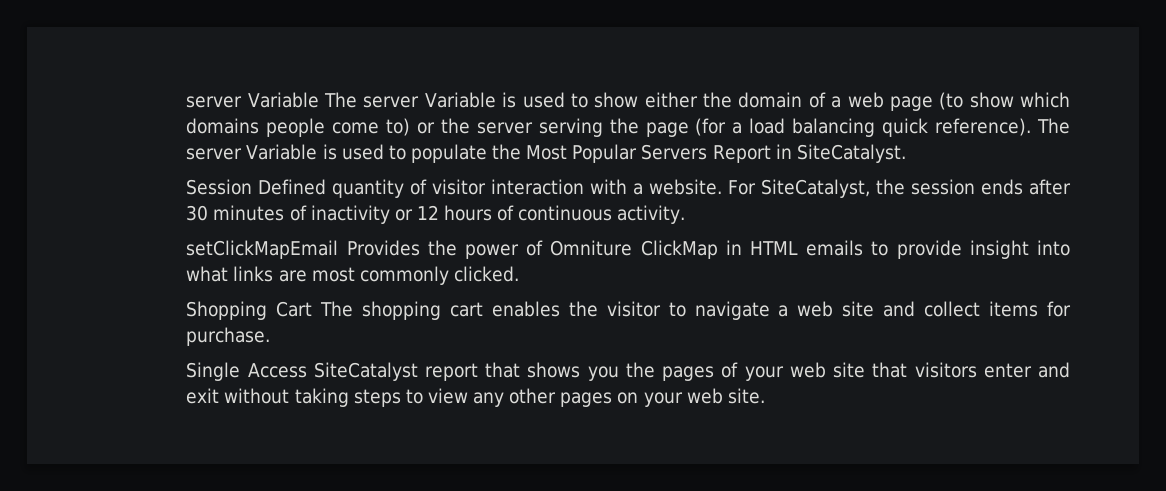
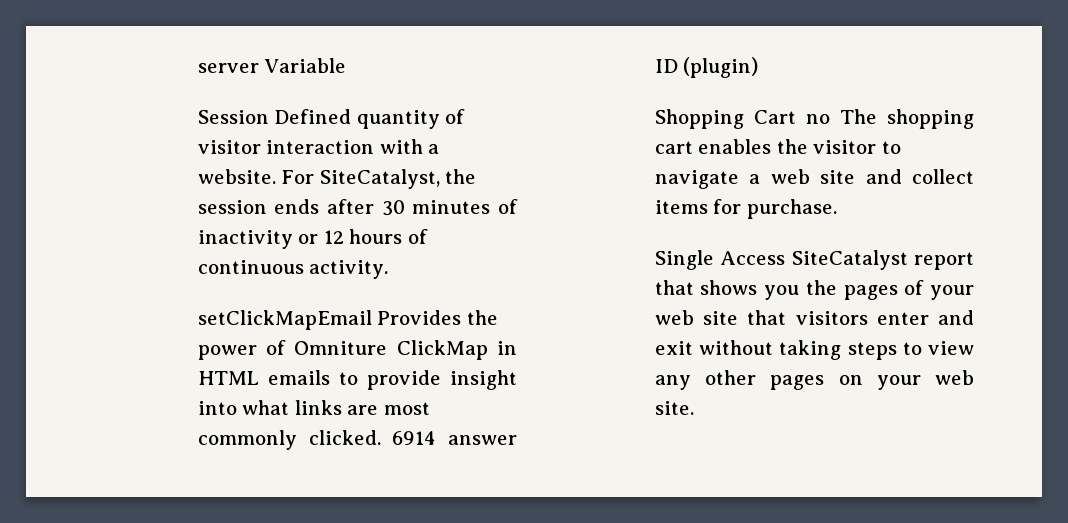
[186,92,1071,111] [186,118,1070,137] [186,144,906,163] server Variable The server Variable is used to show either the domain of a web page (to show which domains people come to) or the server serving the page (for a load balancing quick reference). The server Variable is used to populate the Most Popular Servers Report in SiteCatalyst. -> [197,58,347,73] server Variable
(519, 274) none -> [392,431,517,445] [654,57,759,78] 6914 answer ID (plugin)
(313, 309) none -> [805,114,830,124] no

